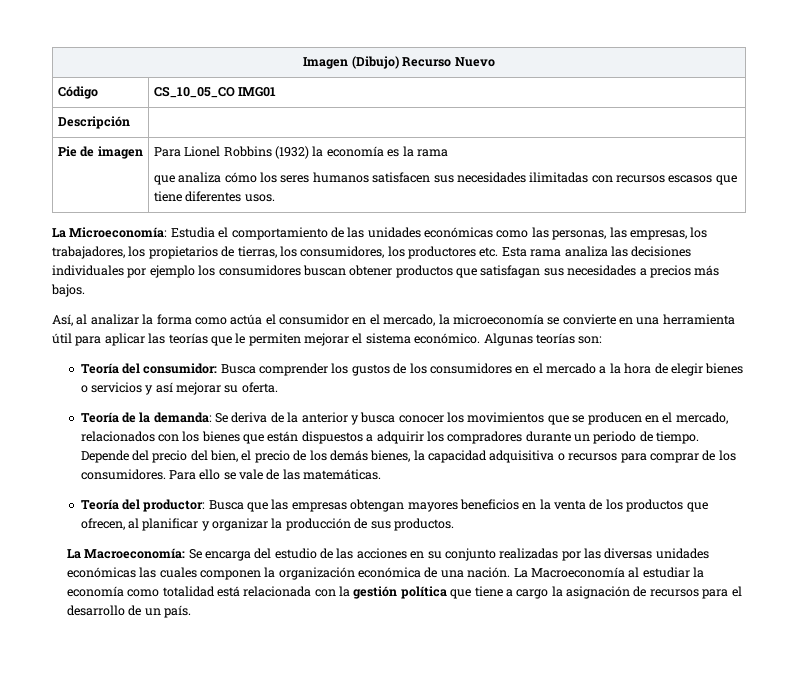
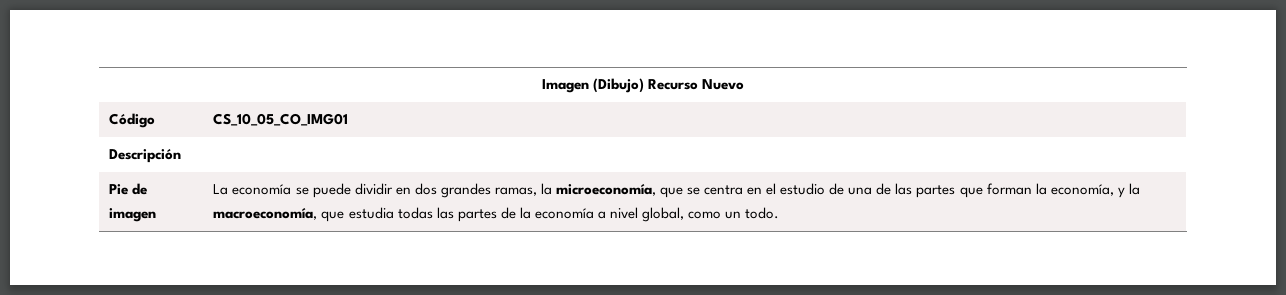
[153,86,277,98] CS_10_05_CO IMG01 -> [213,113,349,126] CS_10_05_CO_IMG01
[153,146,448,159] [153,172,737,185] [153,191,275,202] [52,227,708,240] [52,246,692,259] [52,265,720,278] [51,284,85,297] [52,314,735,326] [52,333,603,346] [80,363,744,376] [80,382,278,395] [80,412,728,425] [80,431,700,444] [80,450,736,463] [80,469,382,480] [80,499,708,512] [80,518,454,531] [66,548,709,561] [66,567,705,580] [66,586,742,599] [66,605,191,618] Para Lionel Robbins (1932) la economía es la rama // que analiza cómo los seres humanos satisfacen sus necesidades ilimitadas con recursos escasos que tiene diferentes usos. // La Microeconomía: Estudia el comportamiento de las unidades económicas como las personas, las empresas, los trabajadores, los propietarios de tierras, los consumidores, los productores etc. Esta rama analiza las decisiones individuales por ejemplo los consumidores buscan obtener productos que satisfagan sus necesidades a precios más bajos. // Así, al analizar la forma como actúa el consumidor en el mercado, la microeconomía se convierte en una herramienta útil para aplicar las teorías que le permiten mejorar el sistema económico. Algunas teorías son: // Teoría del consumidor: Busca comprender los gustos de los consumidores en el mercado a la hora de elegir bienes o servicios y así mejorar su oferta. // Teoría de la demanda: Se deriva de la anterior y busca conocer los movimientos que se producen en el mercado, relacionados con los bienes que están dispuestos a adquirir los compradores durante un periodo de tiempo. Depende del precio del bien, el precio de los demás bienes, la capacidad adquisitiva o recursos para comprar de los consumidores. Para ello se vale de las matemáticas. // Teoría del productor: Busca que las empresas obtengan mayores beneficios en la venta de los productos que ofrecen, al planificar y organizar la producción de sus productos. // La Macroeconomía: Se encarga del estudio de las acciones en su conjunto realizadas por las diversas unidades económicas las cuales componen la organización económica de una nación. La Macroeconomía al estudiar la economía como totalidad está relacionada con la gestión política que tiene a cargo la asignación de recursos para el desarrollo de un país. -> [213,183,1140,198] [213,207,780,222] La economía se puede dividir en dos grandes ramas, la microeconomía, que se centra en el estudio de una de las partes que forman la economía, y la macroeconomía, que estudia todas las partes de la economía a nivel global, como un todo.

